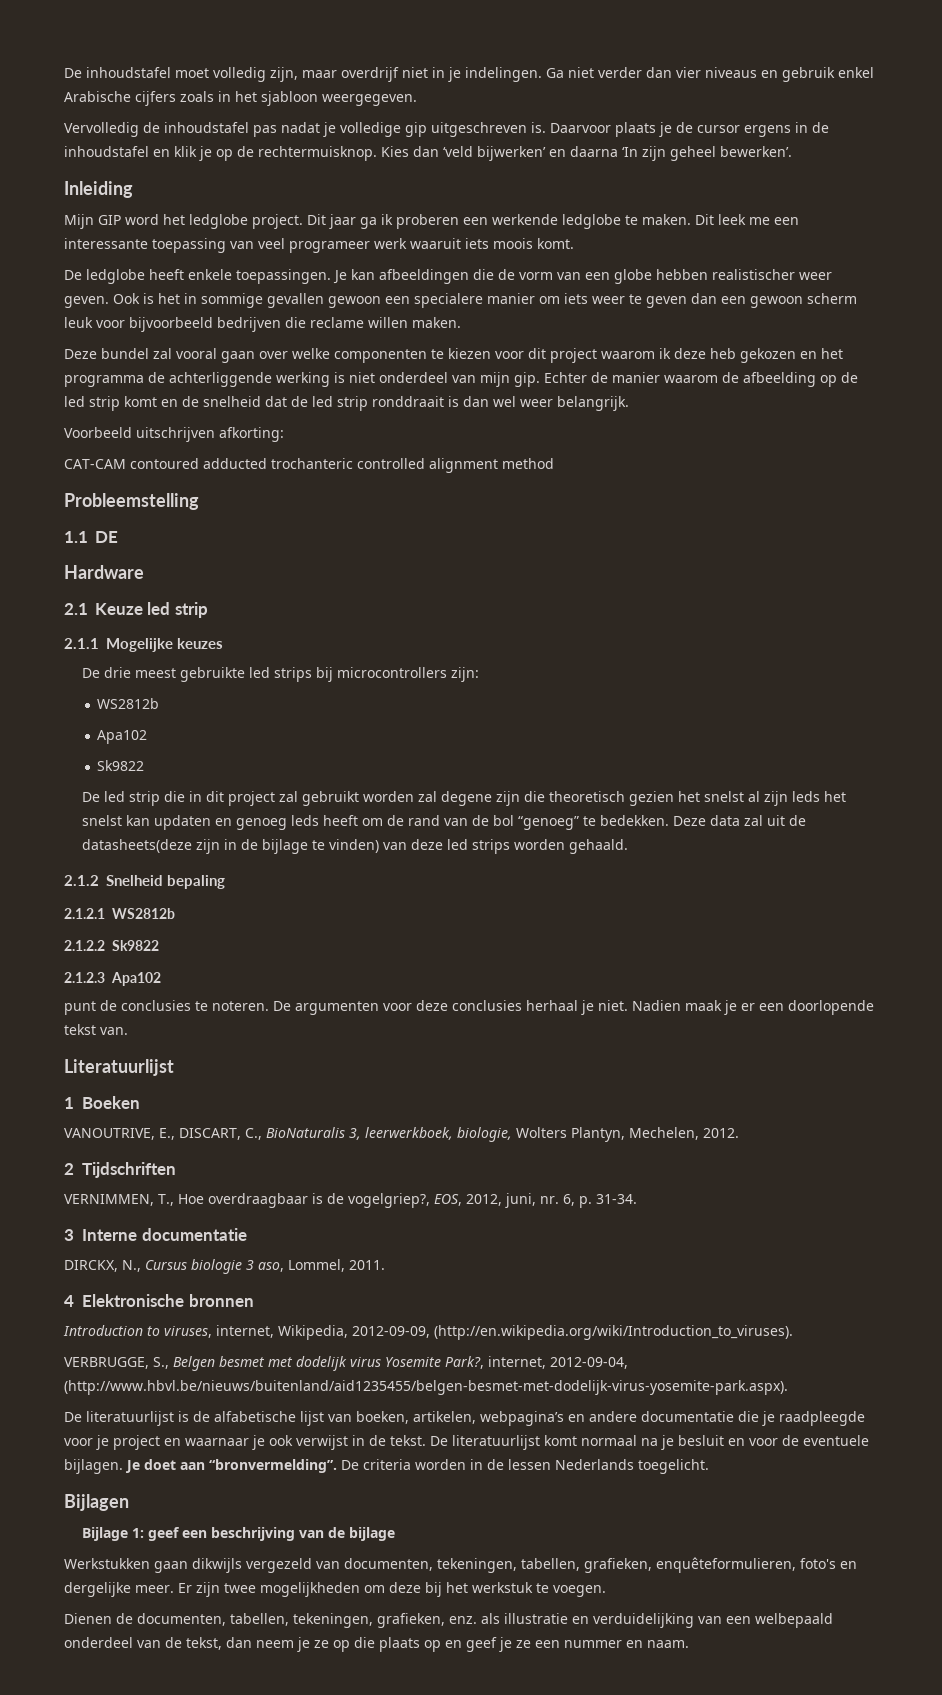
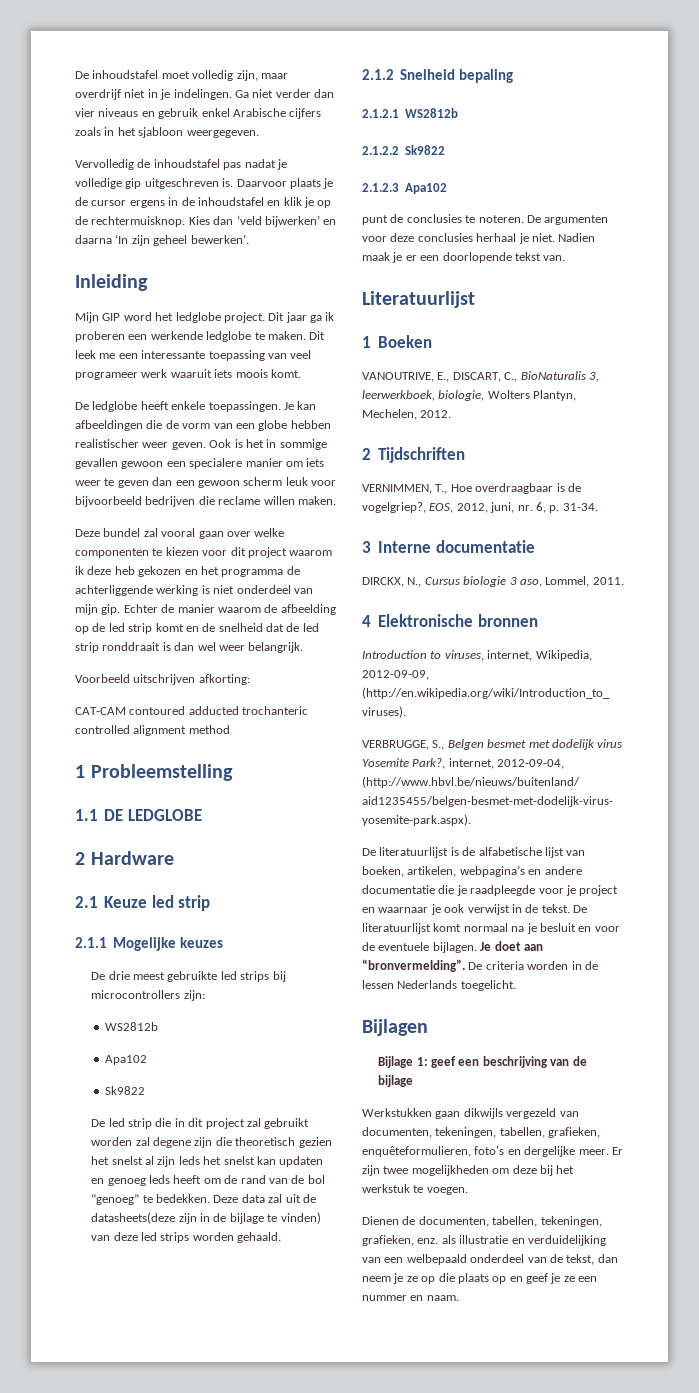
(554, 463) none -> [75,765,85,778] 1
(118, 537) // -> [127,809,202,821] [75,852,85,865] LEDGLOBE // 2

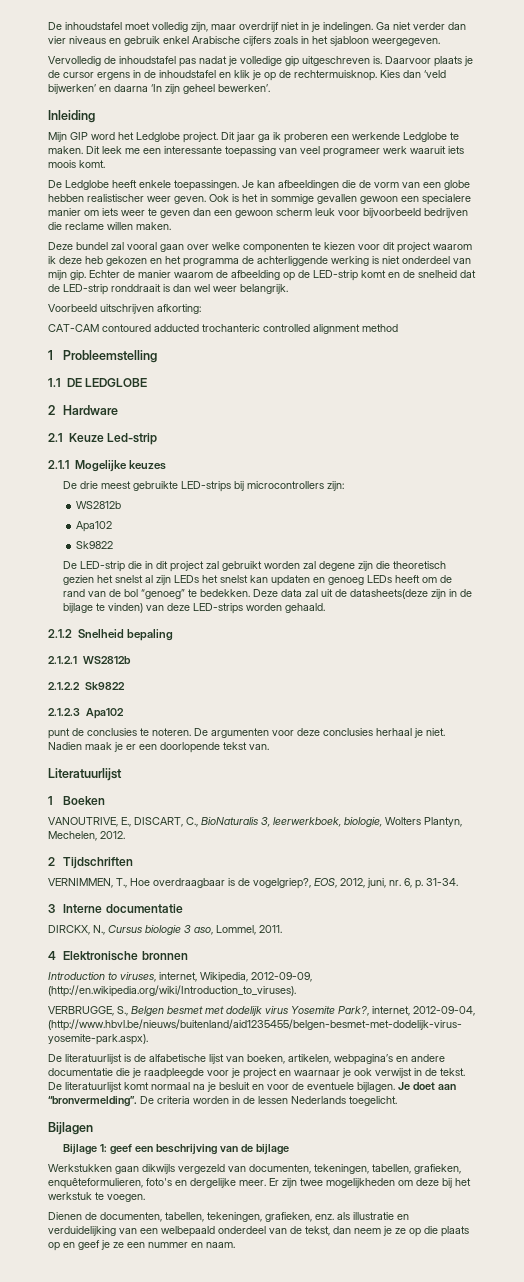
[175,312,221,323] ledglobe -> [136,132,180,142] Ledglobe
[206,331,252,342] ledglobe -> [403,132,447,142] Ledglobe
[92,401,138,412] ledglobe -> [65,180,109,190] Ledglobe
[108,623,153,634] led strip -> [313,270,358,281] LED-strip
[302,623,319,632] [75,642,99,653] led strip -> [63,284,108,295] LED-strip
[151,895,211,911] led strip -> [106,433,157,445] Led-strip
[220,971,270,982] led strips -> [181,481,232,492] LED-strips
[108,1118,153,1129] led strip -> [80,561,126,572] LED-strip
[178,1156,200,1165] leds -> [174,575,200,583] LEDs
[149,1175,171,1184] leds -> [367,575,393,583] LEDs
[141,1232,190,1243] led strips -> [193,603,244,614] LED-strips

